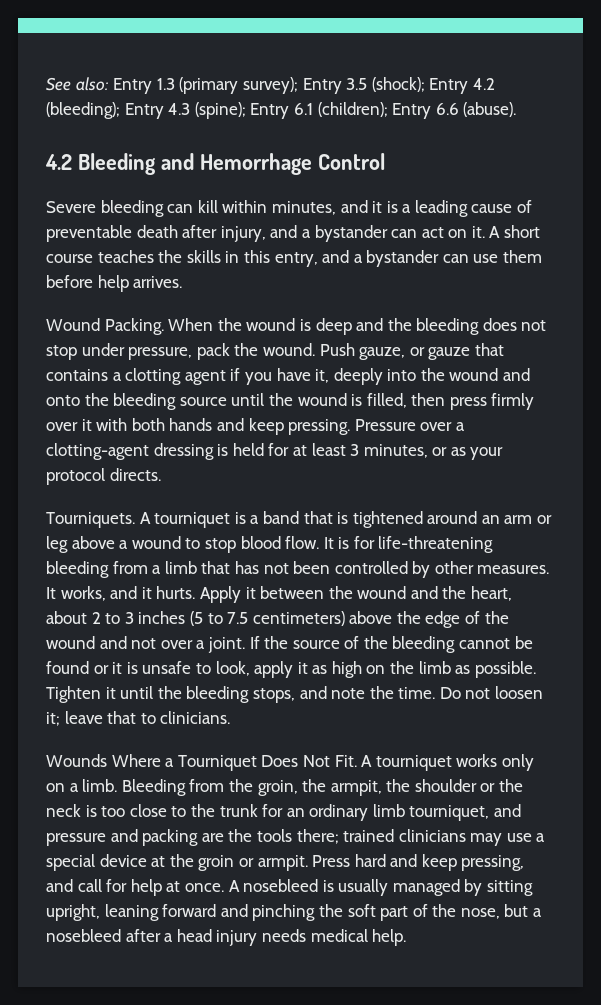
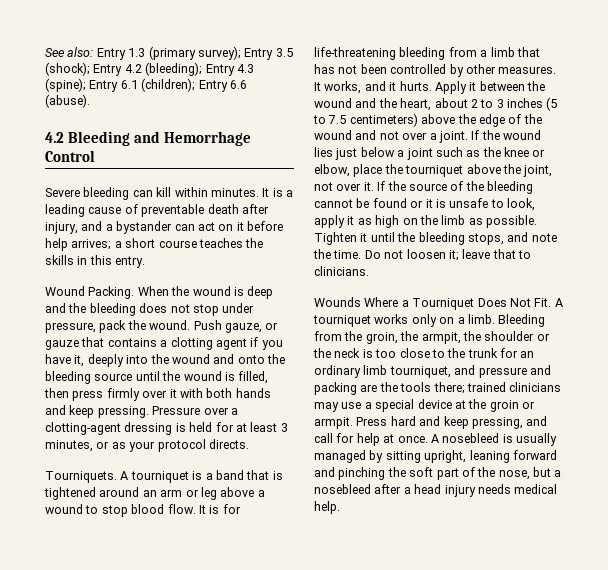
[271,200,383,215] minutes, and it -> [210,188,270,197] minutes. It
[471,226,501,238] it. A -> [236,221,283,231] [45,238,122,251] it before help arrives; a
[274,250,543,267] [46,275,183,292] entry, and a bystander can use them before help arrives. -> [115,256,146,268] entry.
(289, 642) none -> [503,130,541,140] [314,147,546,160] [314,164,553,177] [314,181,406,191] wound lies just below a joint such as the knee or elbow, place the tourniquet above the joint, not over it. If the

